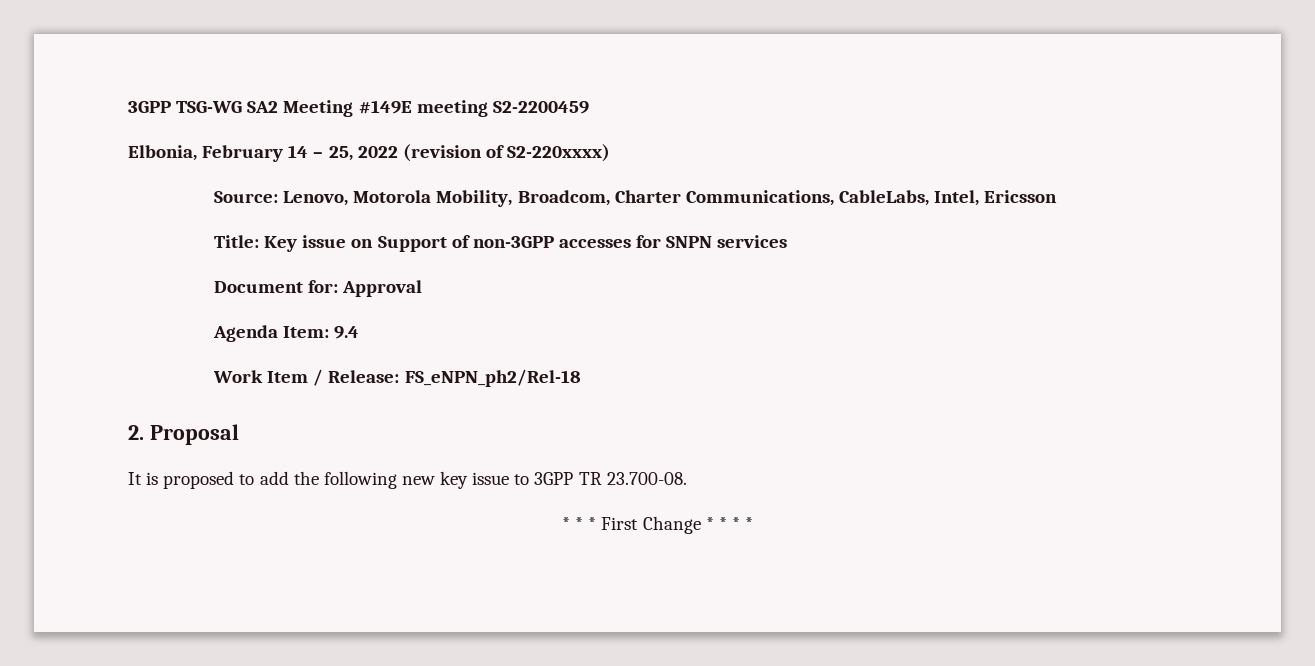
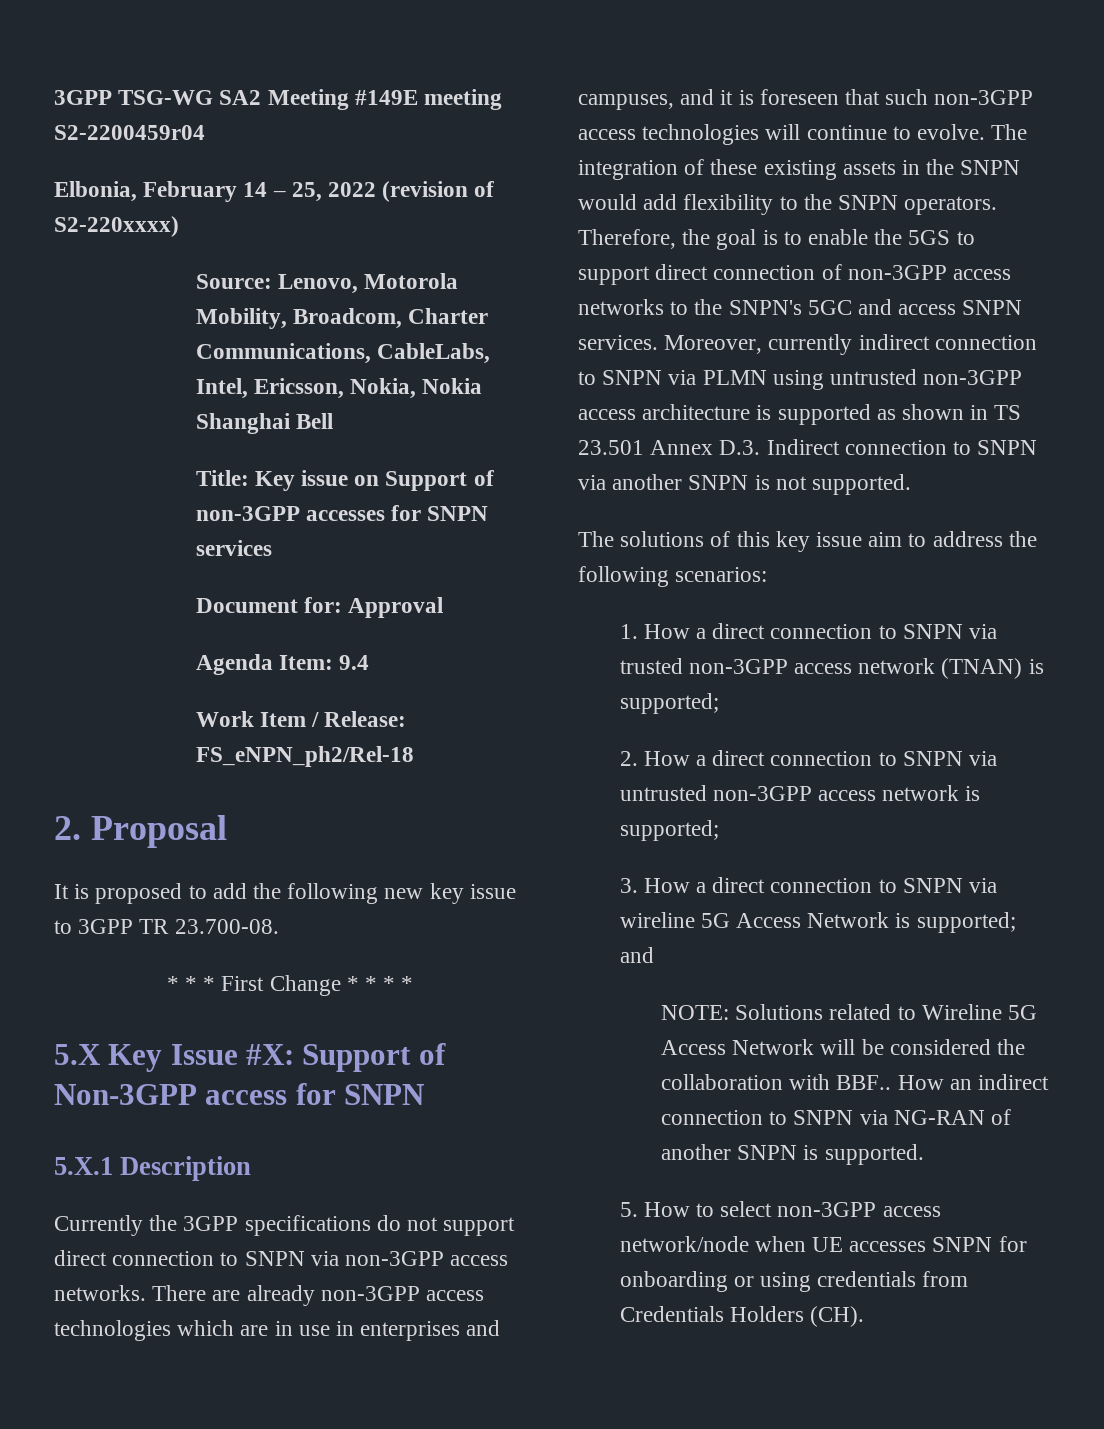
[492,101,589,114] S2-2200459 -> [54,125,205,140] S2-2200459r04
[984,190,1058,203] Ericsson -> [253,378,483,399] [195,413,333,434] Ericsson, Nokia, Nokia Shanghai Bell
(754, 523) none -> [54,1043,446,1072] [54,1083,425,1105] [54,1156,252,1181] [54,1215,516,1236] [54,1250,509,1266] [54,1285,485,1306] [54,1320,501,1341] [578,89,1034,110] [578,124,1028,145] [578,159,1021,180] [578,194,998,215] [578,229,975,250] [578,264,1012,285] [578,299,1023,315] [578,334,1037,355] [578,369,1023,390] [578,404,1022,425] [578,439,1038,455] [578,474,912,495] [578,531,1037,552] [578,566,768,587] [619,623,998,639] [619,658,1044,679] [619,693,719,714] [619,750,998,766] [619,785,981,801] [619,820,719,841] [619,877,998,893] [619,912,1016,933] [619,947,654,963] [661,1004,1038,1020] [661,1039,1026,1055] [661,1074,1050,1090] [661,1109,1012,1125] [661,1144,924,1165] [619,1201,941,1217] [619,1236,1027,1252] [619,1271,969,1292] [619,1306,864,1327] // 5.X Key Issue #X: Support of Non-3GPP access for SNPN // 5.X.1 Description // Currently the 3GPP specifications do not support direct connection to SNPN via non-3GPP access networks. There are already non-3GPP access technologies which are in use in enterprises and campuses, and it is foreseen that such non-3GPP access technologies will continue to evolve. The integration of these existing assets in the SNPN would add flexibility to the SNPN operators. Therefore, the goal is to enable the 5GS to support direct connection of non-3GPP access networks to the SNPN's 5GC and access SNPN services. Moreover, currently indirect connection to SNPN via PLMN using untrusted non-3GPP access architecture is supported as shown in TS 23.501 Annex D.3. Indirect connection to SNPN via another SNPN is not supported. // The solutions of this key issue aim to address the following scenarios: // 1. How a direct connection to SNPN via trusted non-3GPP access network (TNAN) is supported; // 2. How a direct connection to SNPN via untrusted non-3GPP access network is supported; // 3. How a direct connection to SNPN via wireline 5G Access Network is supported; and // NOTE: Solutions related to Wireline 5G Access Network will be considered the collaboration with BBF.. How an indirect connection to SNPN via NG-RAN of another SNPN is supported. // 5. How to select non-3GPP access network/node when UE accesses SNPN for onboarding or using credentials from Credentials Holders (CH).

